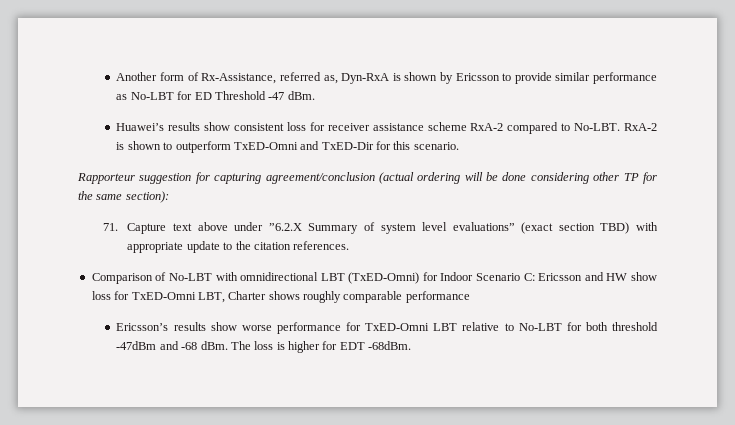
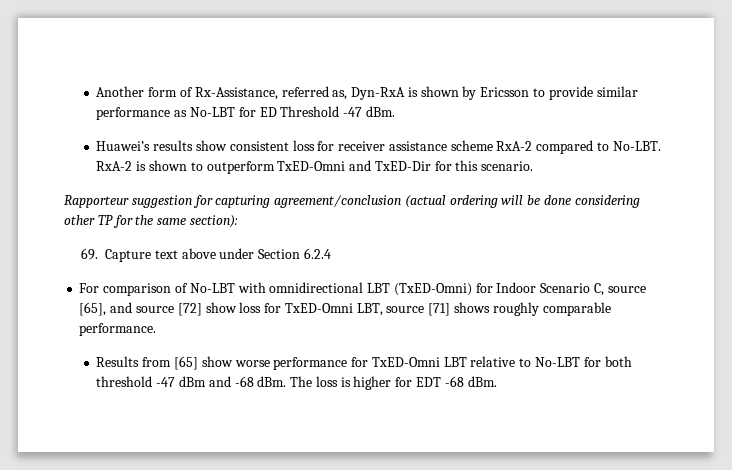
[102,223,118,231] 71. -> [81,248,99,260] 69.
[268,222,658,234] [127,241,350,253] [91,273,153,284] ”6.2.X Summary of system level evaluations” (exact section TBD) with appropriate update to the citation references. // Comparison -> [258,248,331,259] [79,283,172,296] Section 6.2.4 // For comparison
[523,272,628,281] C: Ericsson and HW -> [593,283,646,296] [79,302,202,316] C, source [65], and source [72]
[228,291,267,300] Charter -> [386,303,451,316] source [71]
[405,291,470,303] [116,322,206,331] performance // Ericsson’s results -> [79,323,157,336] [96,356,198,370] performance. // Results from [65]
[116,341,157,350] -47dBm -> [156,376,206,387] -47 dBm
[368,341,412,350] -68dBm. -> [444,376,497,387] -68 dBm.

